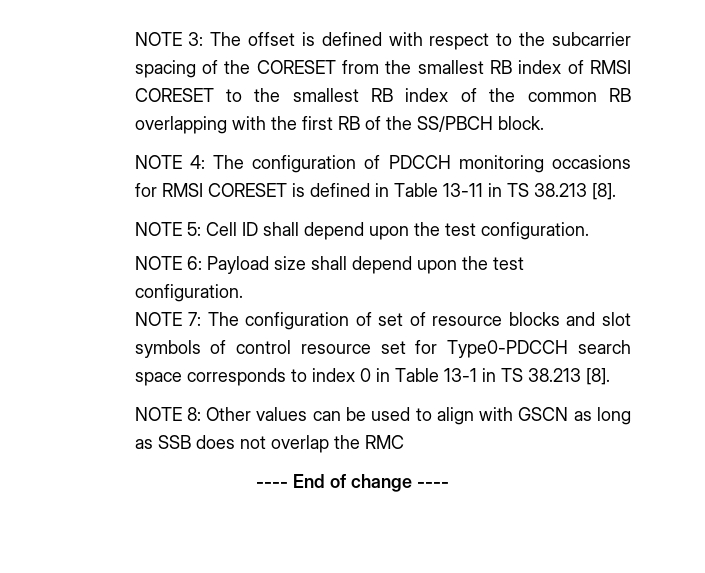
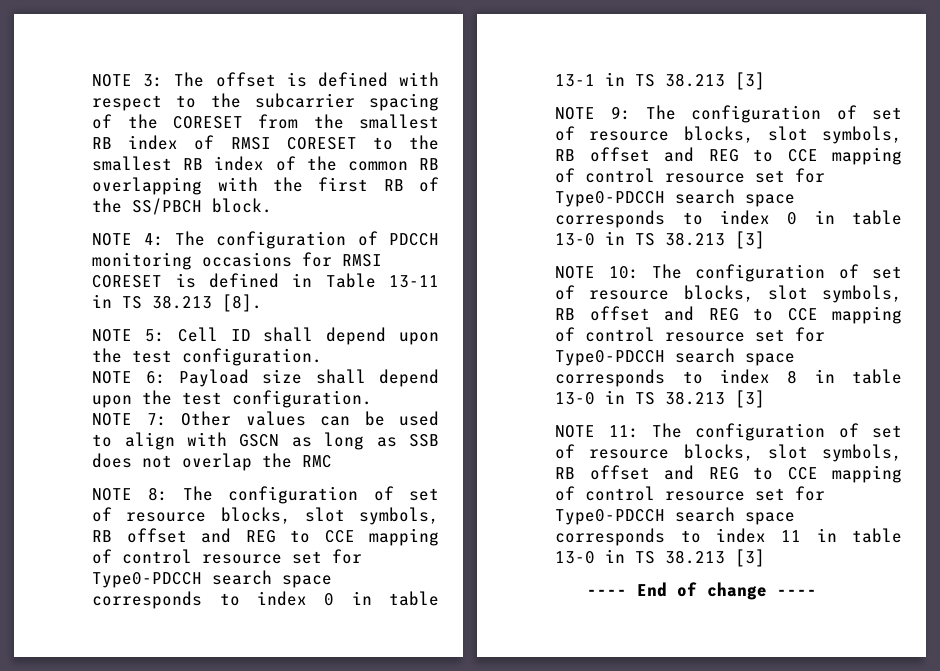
[207,312,631,330] [134,340,631,358] [134,368,610,386] [134,407,201,421] The configuration of set of resource blocks and slot symbols of control resource set for Type0-PDCCH search space corresponds to index 0 in Table 13-1 in TS 38.213 [8]. // NOTE 8: -> (167, 419) none
(404, 442) none -> [92,486,439,504] [92,507,439,525] [92,528,439,546] [92,549,363,564] [92,570,333,588] [92,591,440,609] [555,72,766,90] [555,105,902,123] [555,126,902,144] [555,147,902,165] [555,168,826,183] [555,189,796,207] [555,210,902,228] [555,231,766,249] [555,264,902,282] [555,285,902,303] [555,306,902,324] [555,327,826,342] [555,348,796,366] [555,369,902,387] [555,390,766,408] [555,423,902,441] [555,444,902,462] [555,465,902,483] [555,486,826,501] [555,507,796,525] [555,528,902,546] [555,549,766,567] // NOTE 8: The configuration of set of resource blocks, slot symbols, RB offset and REG to CCE mapping of control resource set for Type0-PDCCH search space corresponds to index 0 in table 13-1 in TS 38.213 [3] // NOTE 9: The configuration of set of resource blocks, slot symbols, RB offset and REG to CCE mapping of control resource set for Type0-PDCCH search space corresponds to index 0 in table 13-0 in TS 38.213 [3] // NOTE 10: The configuration of set of resource blocks, slot symbols, RB offset and REG to CCE mapping of control resource set for Type0-PDCCH search space corresponds to index 8 in table 13-0 in TS 38.213 [3] // NOTE 11: The configuration of set of resource blocks, slot symbols, RB offset and REG to CCE mapping of control resource set for Type0-PDCCH search space corresponds to index 11 in table 13-0 in TS 38.213 [3]

